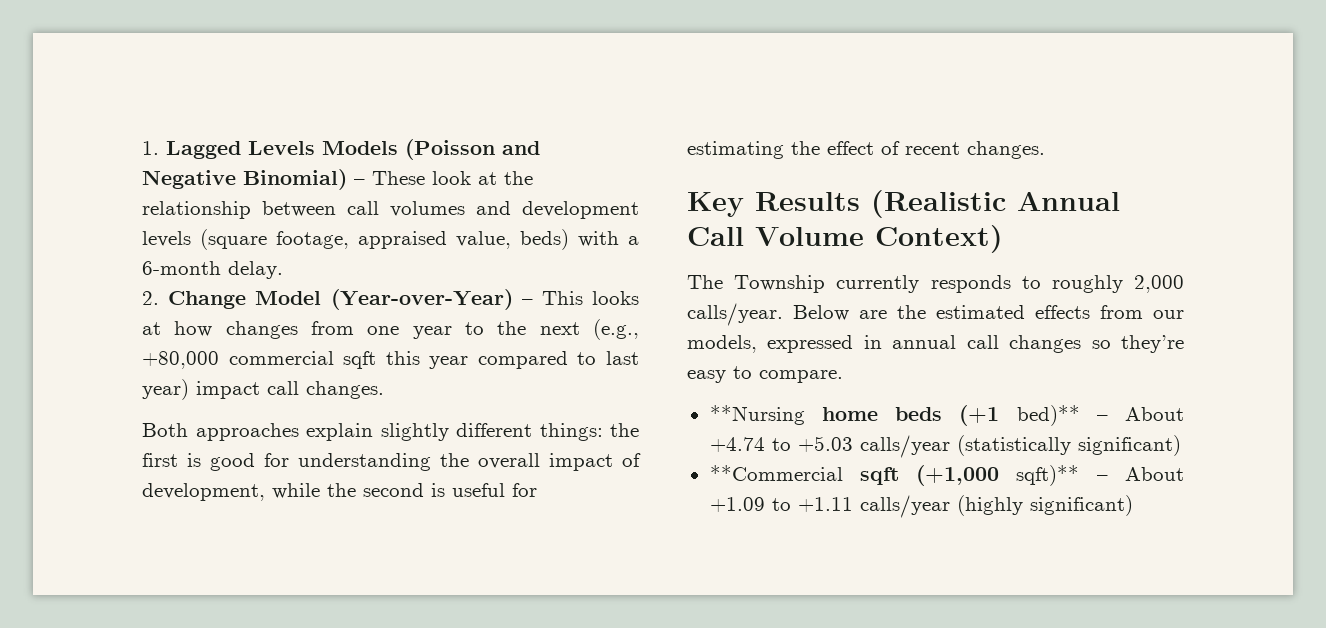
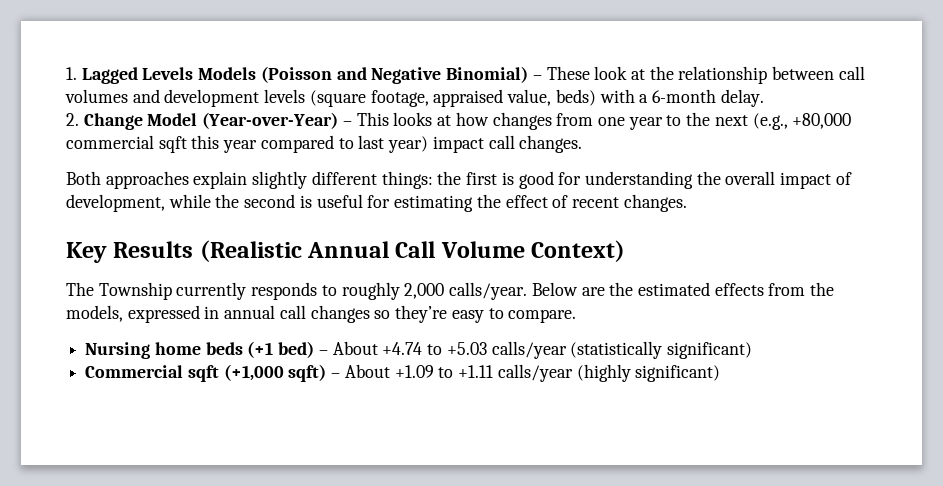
[1153,310,1184,319] our -> [810,282,835,296] the
[709,405,805,425] **Nursing -> [85,342,151,359] Nursing
[1016,405,1080,426] bed)** -> [278,341,315,358] bed)
[709,465,843,481] **Commercial -> [85,365,184,378] Commercial
[1016,465,1080,486] sqft)** -> [288,364,327,382] sqft)

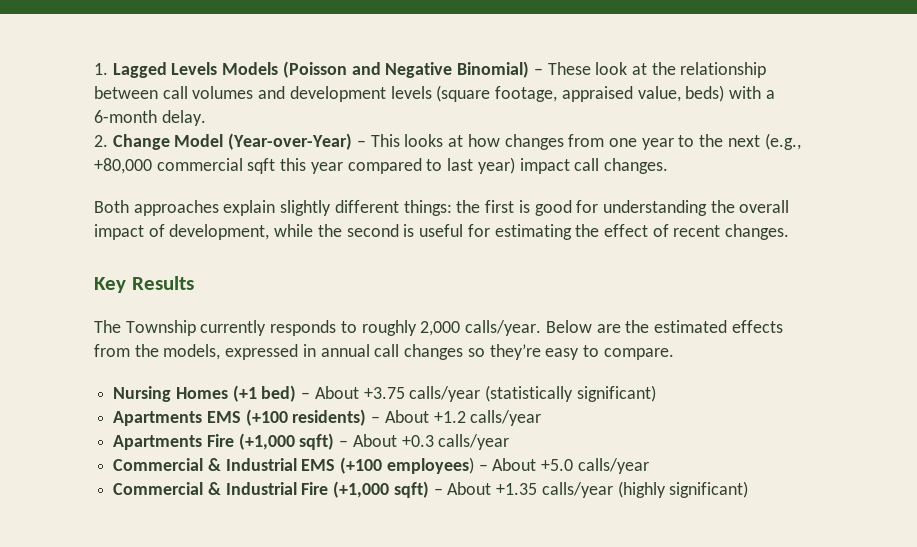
[199,240,626,262] (Realistic Annual Call Volume Context) -> (194, 283) none
[154,342,243,355] home beds -> [175,387,228,399] Homes
[382,342,487,355] +4.74 to +5.03 -> [363,387,405,399] +3.75
[85,364,494,382] Commercial sqft (+1,000 sqft) – About +1.09 to +1.11 -> [113,409,542,426] [113,433,510,450] [113,457,649,474] [113,481,538,498] Apartments EMS (+100 residents) – About +1.2 calls/year // Apartments Fire (+1,000 sqft) – About +0.3 calls/year // Commercial & Industrial EMS (+100 employees) – About +5.0 calls/year // Commercial & Industrial Fire (+1,000 sqft) – About +1.35

